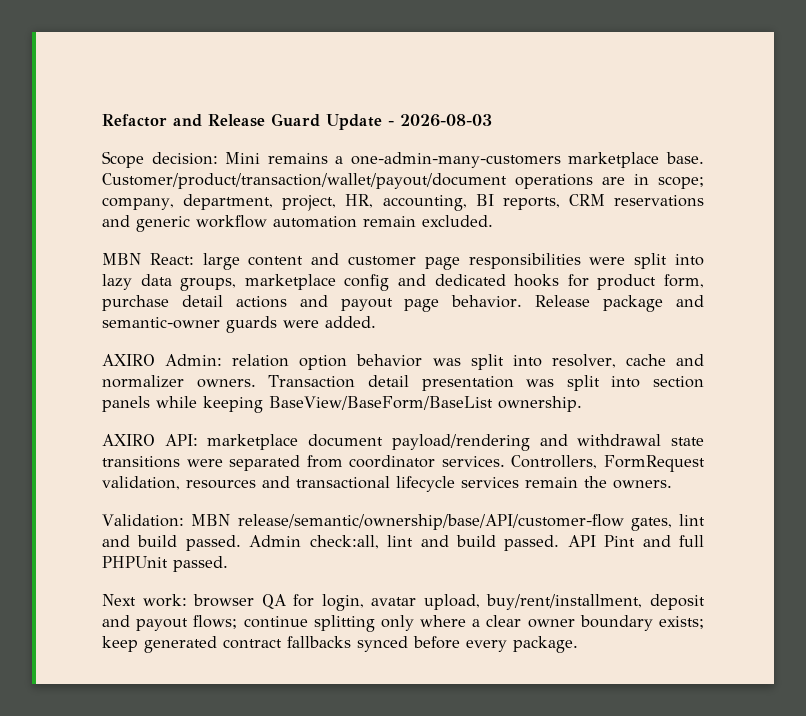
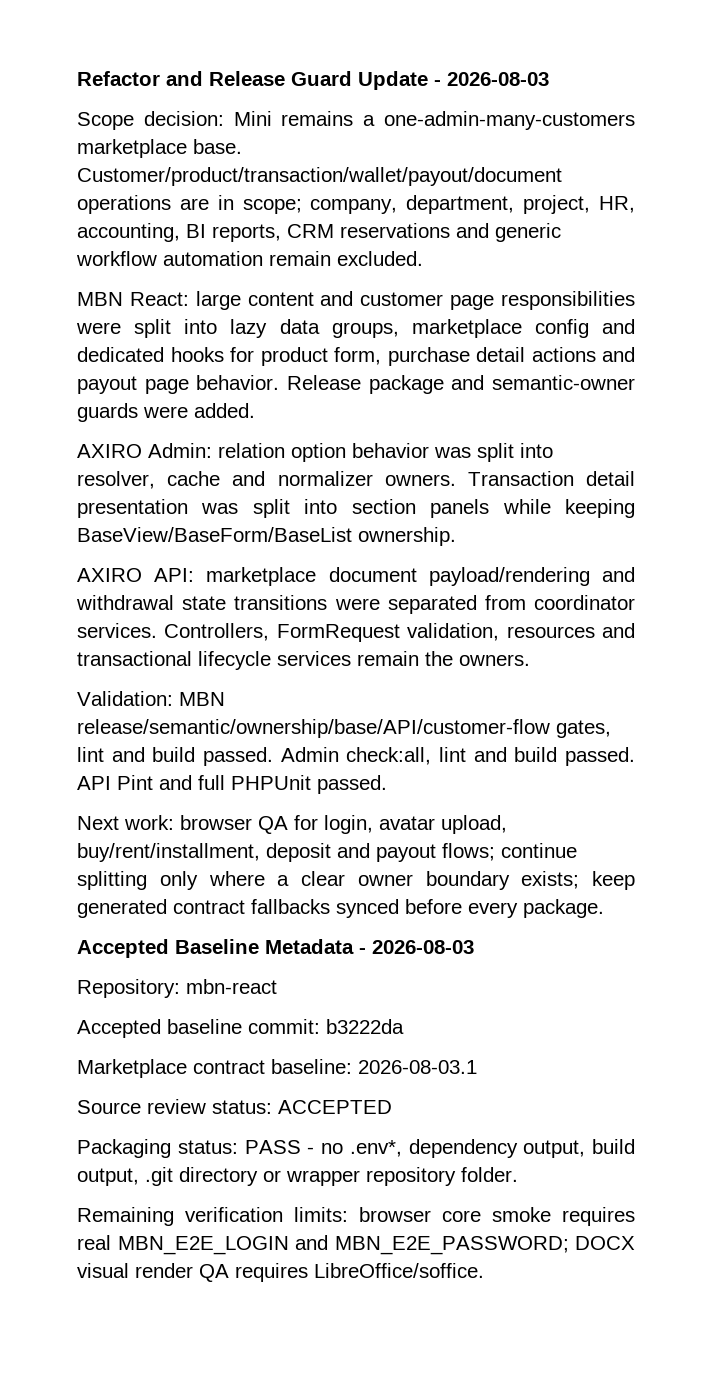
(578, 644) none -> [77,939,474,958] [77,979,277,998] [77,1019,404,1038] [77,1059,477,1078] [77,1099,392,1114] [77,1139,635,1158] [77,1167,518,1186] [77,1207,635,1226] [77,1235,635,1255] [77,1263,484,1282] // Accepted Baseline Metadata - 2026-08-03 // Repository: mbn-react // Accepted baseline commit: b3222da // Marketplace contract baseline: 2026-08-03.1 // Source review status: ACCEPTED // Packaging status: PASS - no .env*, dependency output, build output, .git directory or wrapper repository folder. // Remaining verification limits: browser core smoke requires real MBN_E2E_LOGIN and MBN_E2E_PASSWORD; DOCX visual render QA requires LibreOffice/soffice.

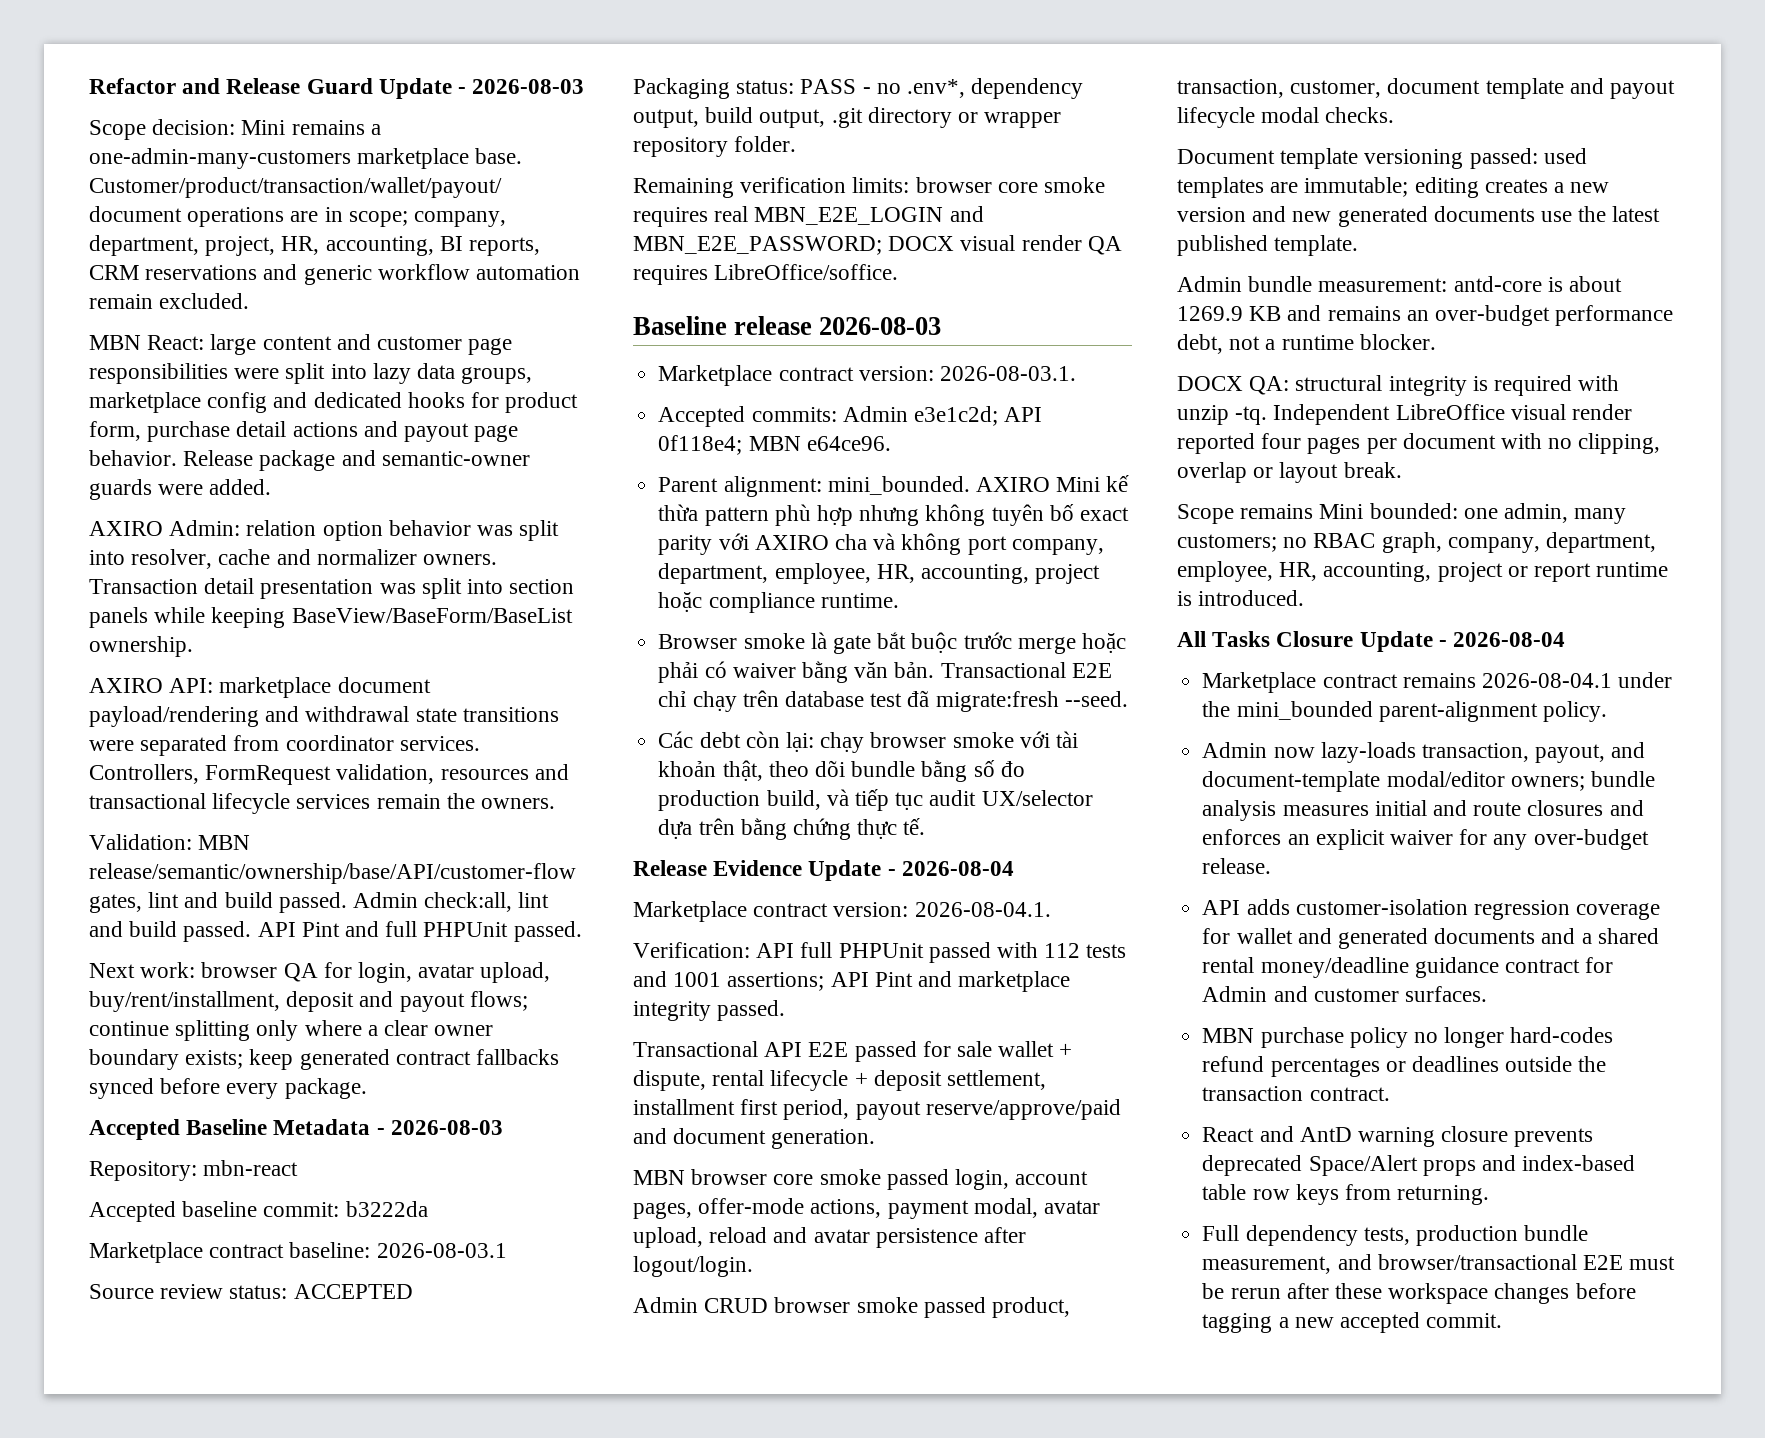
(484, 1270) none -> [633,316,942,335] [658,365,1076,386] [658,406,1043,427] [658,435,891,455] [658,475,1130,497] [658,504,1129,526] [658,533,1104,555] [658,563,1101,584] [658,592,899,613] [658,632,1126,654] [658,661,1112,683] [658,690,1128,712] [658,731,1078,753] [658,760,1025,782] [658,789,1093,811] [658,818,926,840] [633,860,1014,881] [633,901,1051,922] [633,942,1127,963] [633,971,1071,992] [633,1000,786,1021] [633,1041,1073,1062] [633,1070,1047,1091] [633,1099,1121,1120] [633,1128,876,1149] [633,1169,1089,1190] [633,1198,1101,1219] [633,1227,1027,1248] [633,1256,753,1277] [633,1297,1071,1318] [1177,78,1676,99] [1177,107,1395,128] [1177,148,1587,169] [1177,177,1610,198] [1177,206,1661,227] [1177,235,1359,256] [1177,276,1623,292] [1177,305,1674,326] [1177,334,1436,354] [1177,375,1620,396] [1177,404,1633,425] [1177,433,1661,454] [1177,462,1402,483] [1177,503,1627,524] [1177,532,1657,553] [1177,561,1669,582] [1177,590,1305,606] [1177,631,1566,652] [1202,672,1673,693] [1202,701,1607,722] [1202,742,1646,763] [1202,771,1655,792] [1202,800,1644,821] [1202,829,1649,850] [1202,858,1272,874] [1202,899,1661,920] [1202,928,1659,949] [1202,957,1614,978] [1202,986,1487,1002] [1202,1027,1614,1048] [1202,1056,1607,1077] [1202,1086,1390,1101] [1202,1126,1594,1147] [1202,1155,1636,1176] [1202,1184,1490,1205] [1202,1225,1589,1246] [1202,1254,1676,1274] [1202,1283,1636,1304] [1202,1312,1503,1333] // Baseline release 2026-08-03 // Marketplace contract version: 2026-08-03.1. // Accepted commits: Admin e3e1c2d; API 0f118e4; MBN e64ce96. // Parent alignment: mini_bounded. AXIRO Mini kế thừa pattern phù hợp nhưng không tuyên bố exact parity với AXIRO cha và không port company, department, employee, HR, accounting, project hoặc compliance runtime. // Browser smoke là gate bắt buộc trước merge hoặc phải có waiver bằng văn bản. Transactional E2E chỉ chạy trên database test đã migrate:fresh --seed. // Các debt còn lại: chạy browser smoke với tài khoản thật, theo dõi bundle bằng số đo production build, và tiếp tục audit UX/selector dựa trên bằng chứng thực tế. // Release Evidence Update - 2026-08-04 // Marketplace contract version: 2026-08-04.1. // Verification: API full PHPUnit passed with 112 tests and 1001 assertions; API Pint and marketplace integrity passed. // Transactional API E2E passed for sale wallet + dispute, rental lifecycle + deposit settlement, installment first period, payout reserve/approve/paid and document generation. // MBN browser core smoke passed login, account pages, offer-mode actions, payment modal, avatar upload, reload and avatar persistence after logout/login. // Admin CRUD browser smoke passed product, transaction, customer, document template and payout lifecycle modal checks. // Document template versioning passed: used templates are immutable; editing creates a new version and new generated documents use the latest published template. // Admin bundle measurement: antd-core is about 1269.9 KB and remains an over-budget performance debt, not a runtime blocker. // DOCX QA: structural integrity is required with unzip -tq. Independent LibreOffice visual render reported four pages per document with no clipping, overlap or layout break. // Scope remains Mini bounded: one admin, many customers; no RBAC graph, company, department, employee, HR, accounting, project or report runtime is introduced. // All Tasks Closure Update - 2026-08-04 // Marketplace contract remains 2026-08-04.1 under the mini_bounded parent-alignment policy. // Admin now lazy-loads transaction, payout, and document-template modal/editor owners; bundle analysis measures initial and route closures and enforces an explicit waiver for any over-budget release. // API adds customer-isolation regression coverage for wallet and generated documents and a shared rental money/deadline guidance contract for Admin and customer surfaces. // MBN purchase policy no longer hard-codes refund percentages or deadlines outside the transaction contract. // React and AntD warning closure prevents deprecated Space/Alert props and index-based table row keys from returning. // Full dependency tests, production bundle measurement, and browser/transactional E2E must be rerun after these workspace changes before tagging a new accepted commit.

